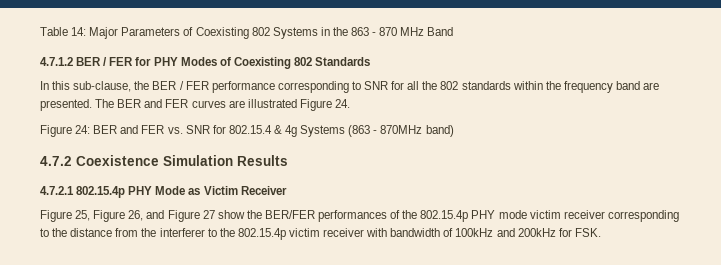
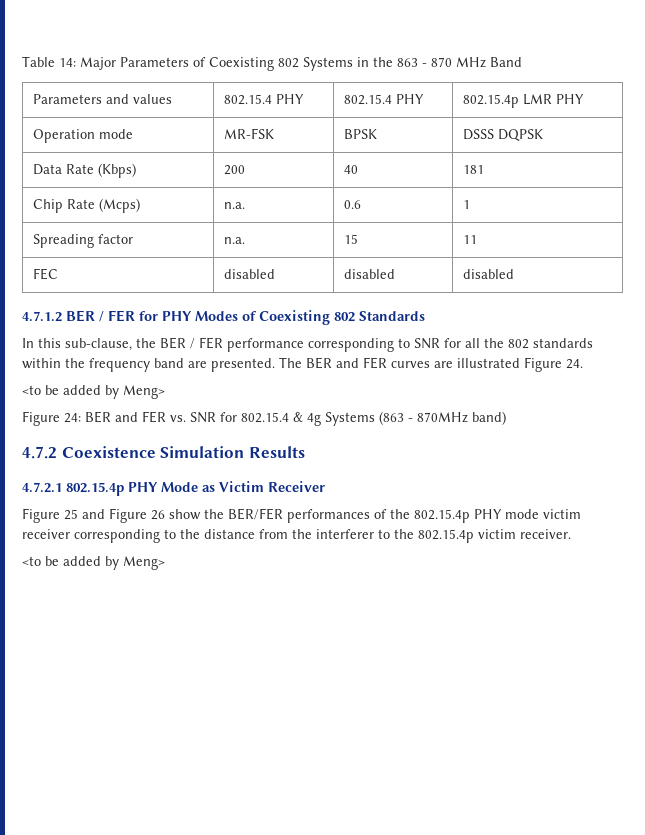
(454, 31) none -> [32,94,172,104] [223,94,304,105] [343,94,424,105] [462,94,584,108] [32,129,133,143] [223,128,274,139] [343,129,377,139] [462,129,543,141] [32,163,136,178] [223,165,245,175] [343,165,358,174] [462,165,484,174] [32,198,140,213] [223,202,245,209] [343,200,361,209] [462,200,470,209] [32,234,133,248] [223,237,245,244] [343,234,358,244] [462,235,477,244] [32,268,58,280] [223,269,275,279] [343,269,395,279] [462,269,514,279] // Parameters and values | 802.15.4 PHY | 802.15.4 PHY | 802.15.4p LMR PHY // Operation mode | MR-FSK | BPSK | DSSS DQPSK // Data Rate (Kbps) | 200 | 40 | 181 // Chip Rate (Mcps) | n.a. | 0.6 | 1 // Spreading factor | n.a. | 15 | 11 // FEC | disabled | disabled | disabled
(350, 103) none -> [22,385,165,399] // <to be added by Meng>
[75,210,144,222] 25, Figure 26, -> [64,509,78,520] 25
[202,210,215,219] 27 -> [151,510,165,520] 26
[323,228,601,237] receiver with bandwidth of 100kHz and 200kHz for FSK. -> [520,529,571,539] [22,556,165,570] receiver. // <to be added by Meng>

